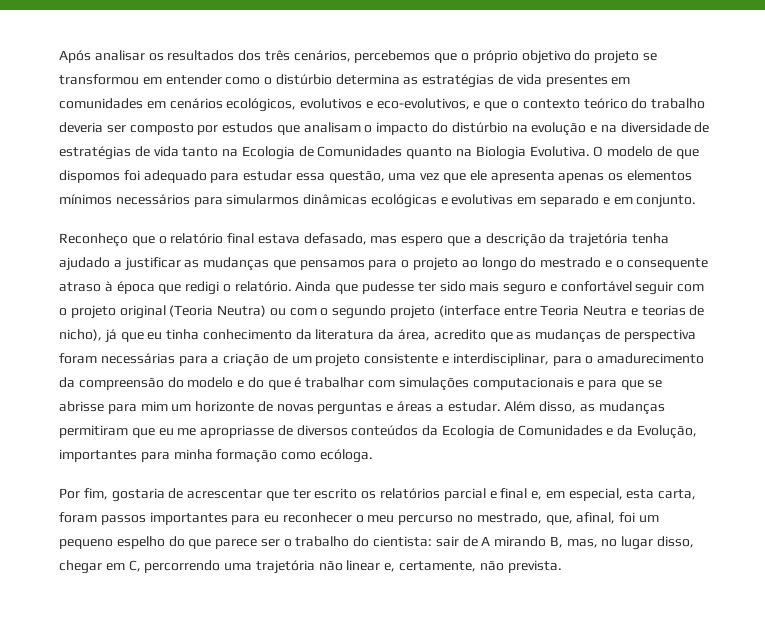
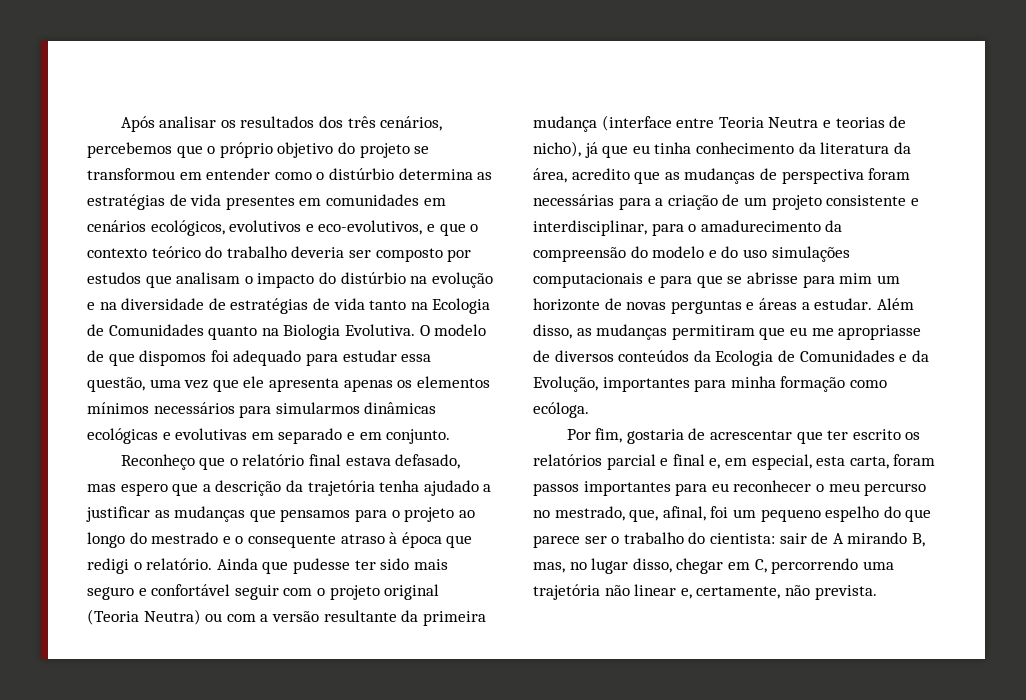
[320,305,436,319] o segundo projeto -> [260,610,486,626] [533,116,597,132] a versão resultante da primeira mudança
[267,377,396,390] que é trabalhar com -> [742,249,767,258] uso

